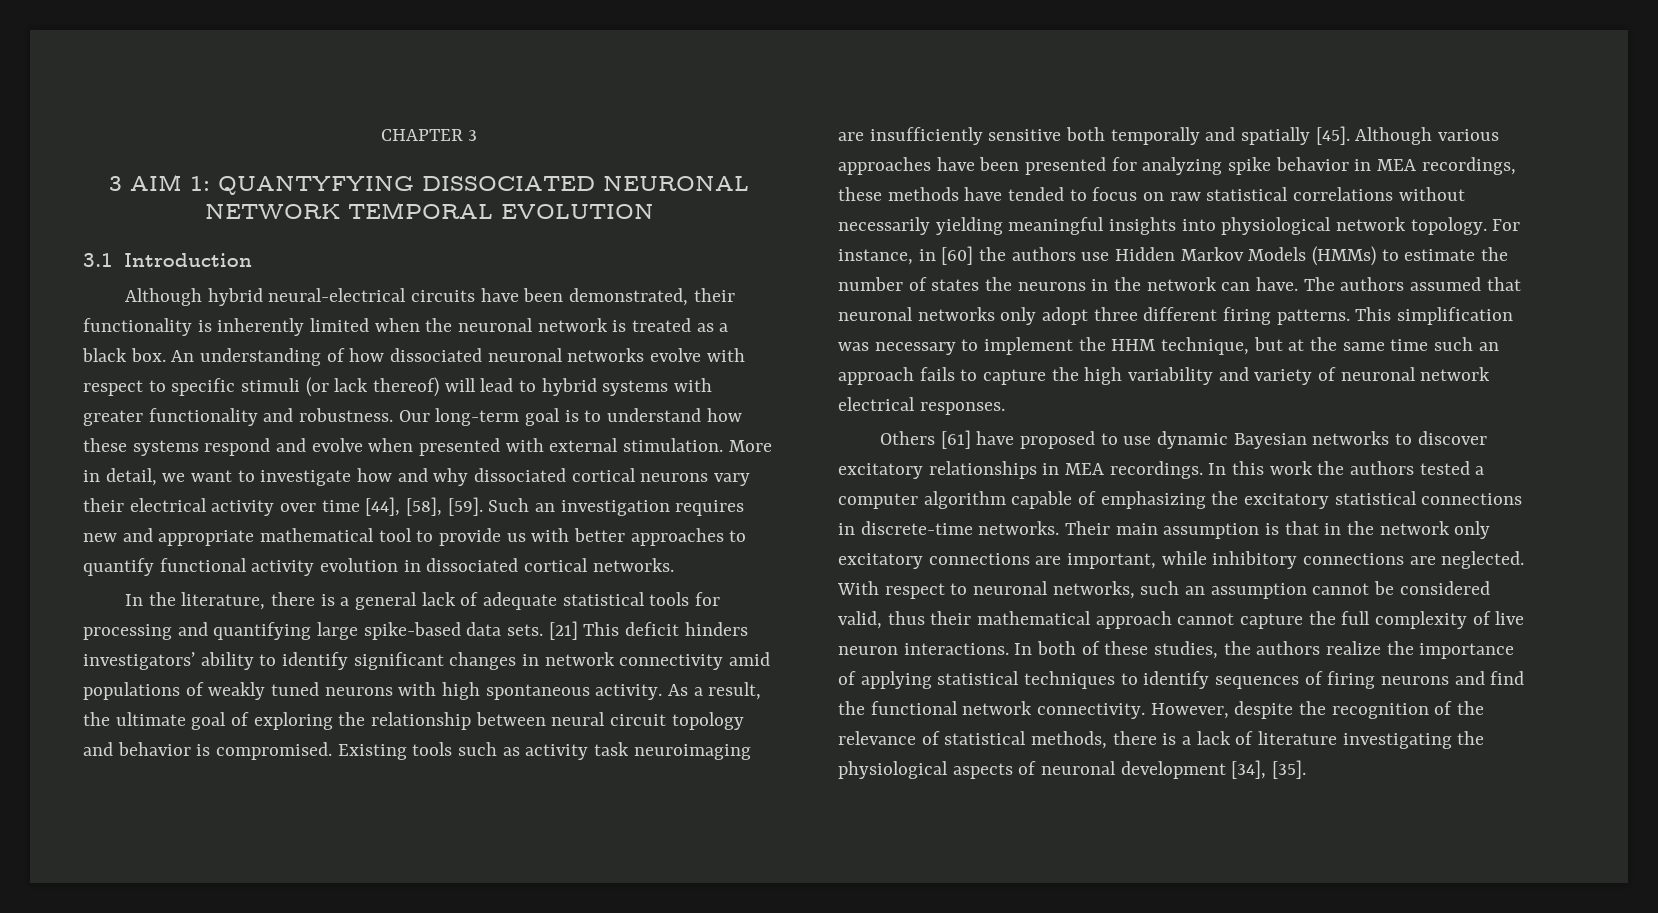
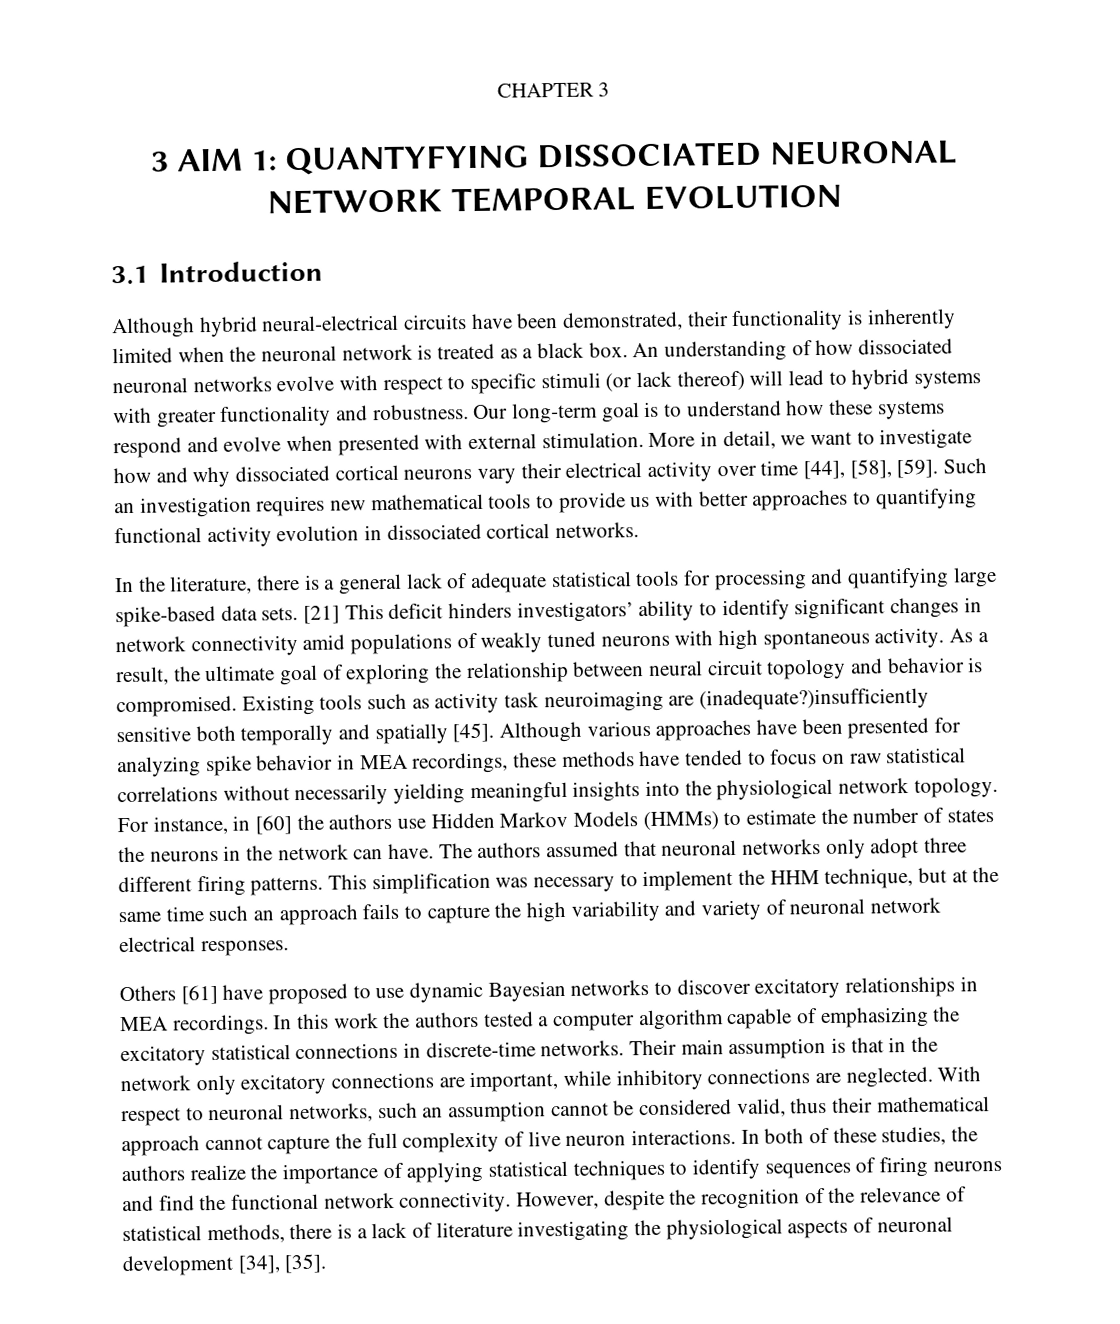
[122,528,412,546] and appropriate mathematical tool -> [370,493,532,511] mathematical tools
[83,558,154,576] quantify -> [875,488,977,510] quantifying
[869,127,983,145] insufficiently -> [699,687,930,711] (inadequate?)insufficiently
(1216, 225) none -> [684,780,712,796] the

